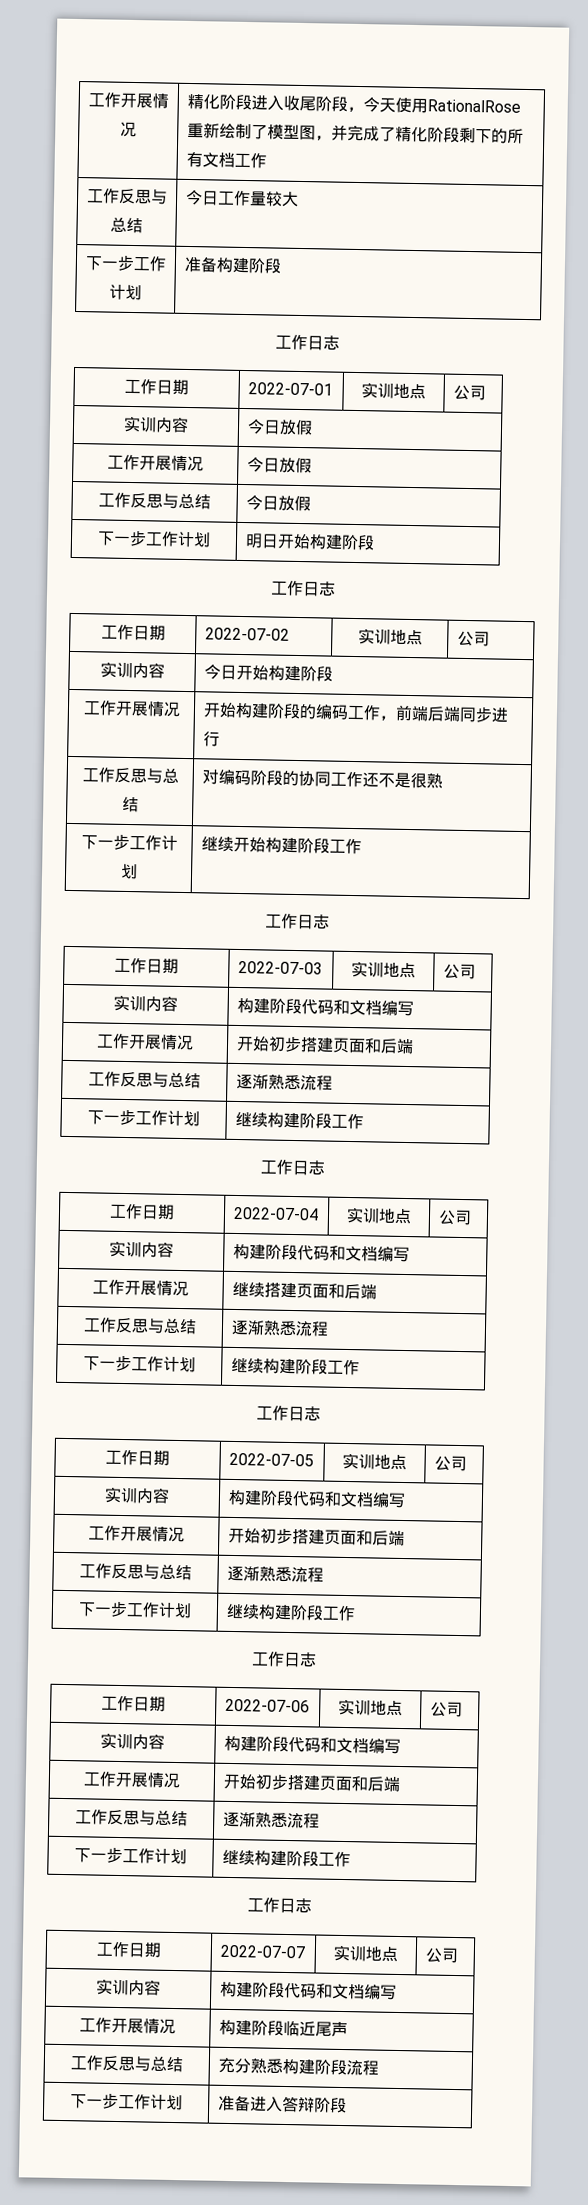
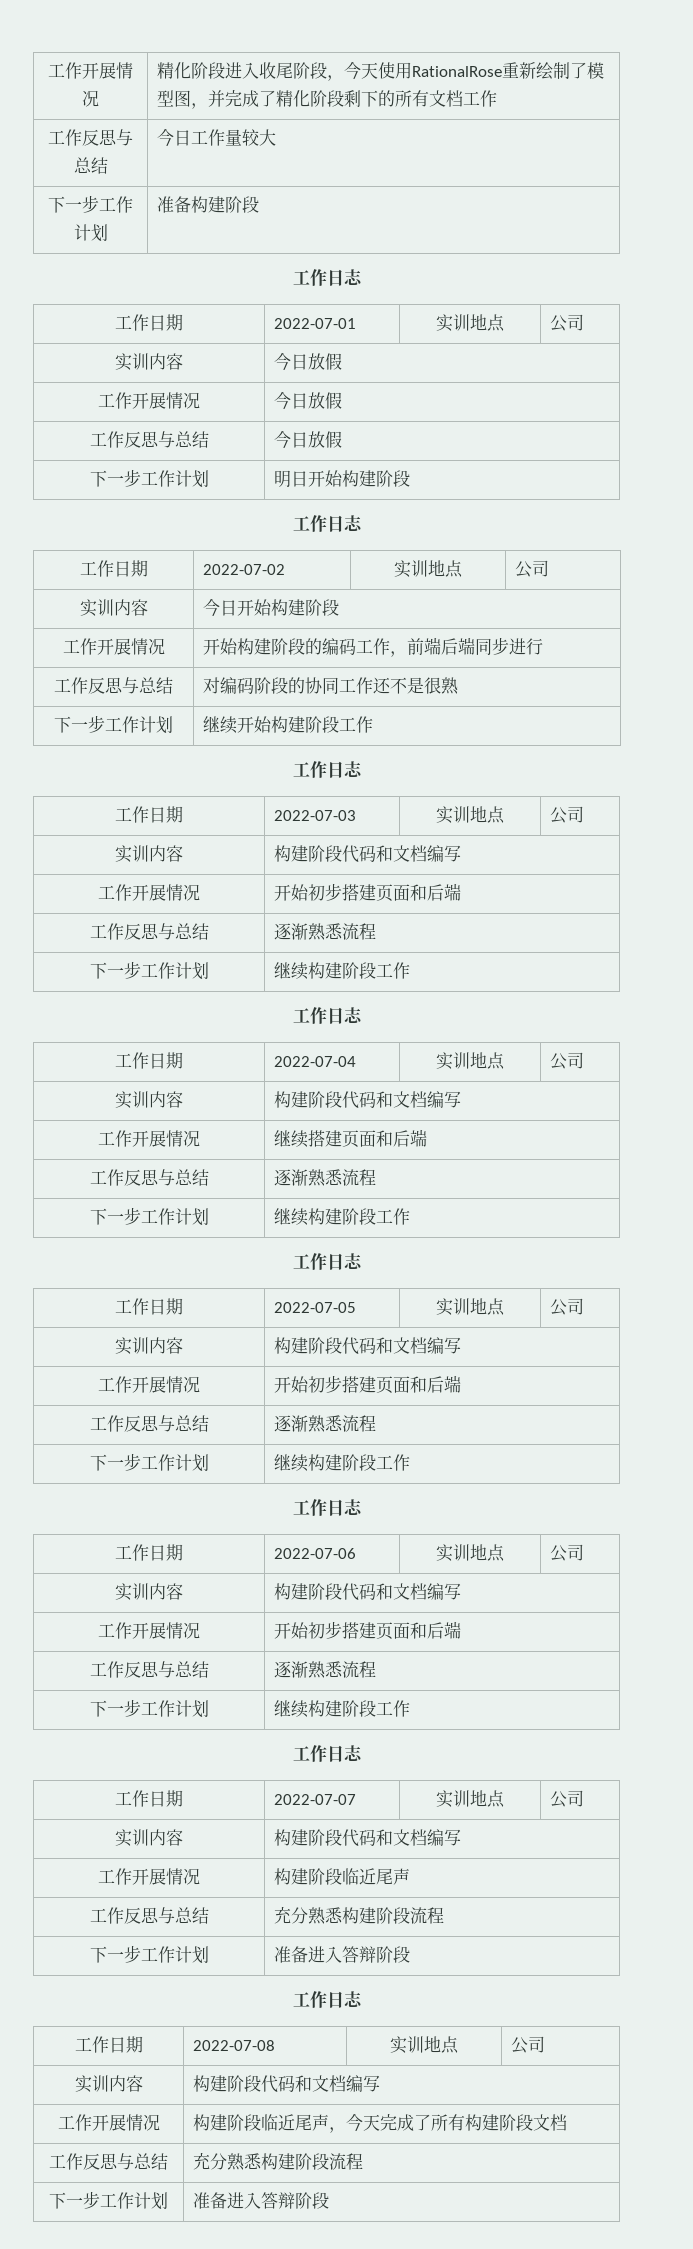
(347, 2105) none -> [293,1991,363,2008] [74,2036,143,2053] [192,2040,275,2051] [389,2036,459,2054] [510,2036,545,2054] [74,2075,143,2093] [192,2075,380,2093] [57,2114,160,2131] [192,2113,567,2133] [49,2153,168,2170] [192,2152,363,2171] [49,2191,168,2210] [192,2192,329,2209] // 工作日志 // 工作日期 | 2022-07-08 | 实训地点 | 公司 // 实训内容 | 构建阶段代码和文档编写 // 工作开展情况 | 构建阶段临近尾声，今天完成了所有构建阶段文档 // 工作反思与总结 | 充分熟悉构建阶段流程 // 下一步工作计划 | 准备进入答辩阶段

